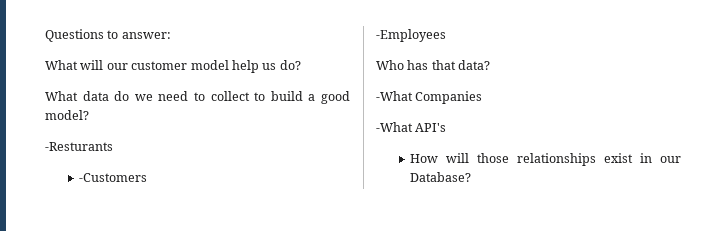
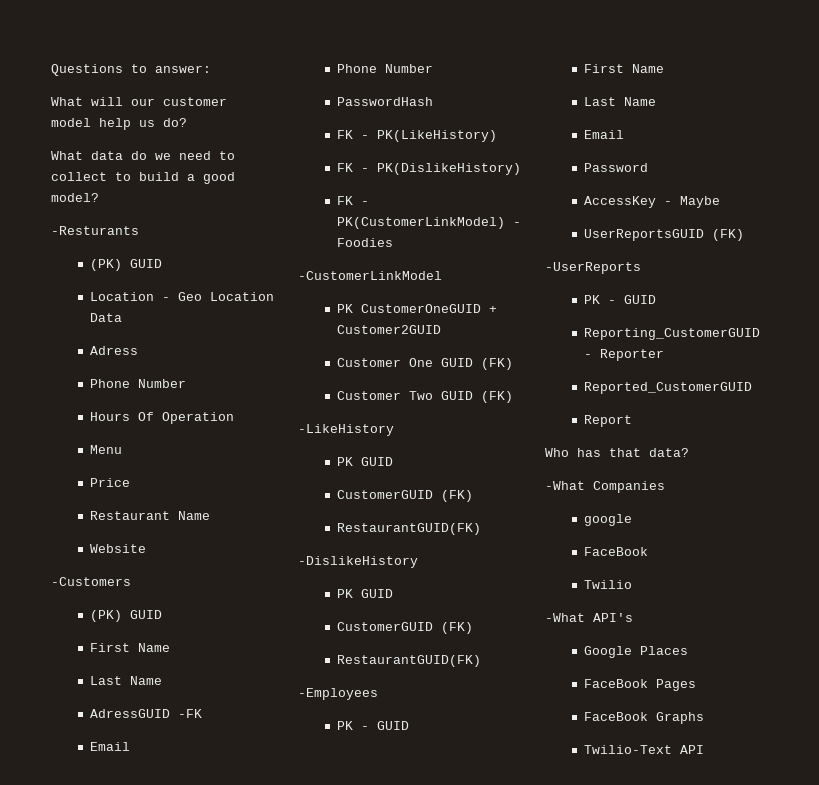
[78,173,147,182] [376,29,446,42] -Customers // -Employees -> [89,259,162,271] [89,292,274,301] [89,313,122,322] [89,346,138,355] [89,379,186,388] [89,412,234,424] [89,445,122,454] [89,478,130,487] [89,511,210,520] [89,544,146,553] [51,577,131,586] [89,610,162,622] [89,643,170,652] [89,676,162,685] [89,709,202,718] [89,742,130,751] [336,64,433,73] [336,97,433,106] [336,130,497,142] [336,163,521,175] [336,196,369,205] [336,217,521,229] [336,238,393,247] [298,271,442,280] [336,304,497,313] [336,325,441,334] [336,358,513,370] [336,391,513,403] [298,424,394,436] [336,457,393,466] [336,490,473,502] [336,523,481,535] [298,556,418,568] [336,589,393,598] [336,622,473,634] [336,655,481,667] [298,688,378,700] [336,721,409,730] [583,64,664,73] [583,97,656,106] [583,130,624,139] [583,163,648,172] [583,196,720,208] [583,229,744,241] [545,262,641,274] [583,295,656,304] [583,328,760,340] [583,349,664,361] [583,382,752,394] [583,415,632,427] (PK) GUID // Location - Geo Location Data // Adress // Phone Number // Hours Of Operation // Menu // Price // Restaurant Name // Website // -Customers // (PK) GUID // First Name // Last Name // AdressGUID -FK // Email // Phone Number // PasswordHash // FK - PK(LikeHistory) // FK - PK(DislikeHistory) // FK - PK(CustomerLinkModel) - Foodies // -CustomerLinkModel // PK CustomerOneGUID + Customer2GUID // Customer One GUID (FK) // Customer Two GUID (FK) // -LikeHistory // PK GUID // CustomerGUID (FK) // RestaurantGUID(FK) // -DislikeHistory // PK GUID // CustomerGUID (FK) // RestaurantGUID(FK) // -Employees // PK - GUID // First Name // Last Name // Email // Password // AccessKey - Maybe // UserReportsGUID (FK) // -UserReports // PK - GUID // Reporting_CustomerGUID - Reporter // Reported_CustomerGUID // Report
(483, 97) none -> [583,514,632,526] [583,547,648,556] [583,580,632,589] // google // FaceBook // Twilio
[409,153,681,166] [409,172,471,182] How will those relationships exist in our Database? -> [583,646,688,658] [583,679,696,691] [583,712,704,724] [583,745,704,754] Google Places // FaceBook Pages // FaceBook Graphs // Twilio-Text API

